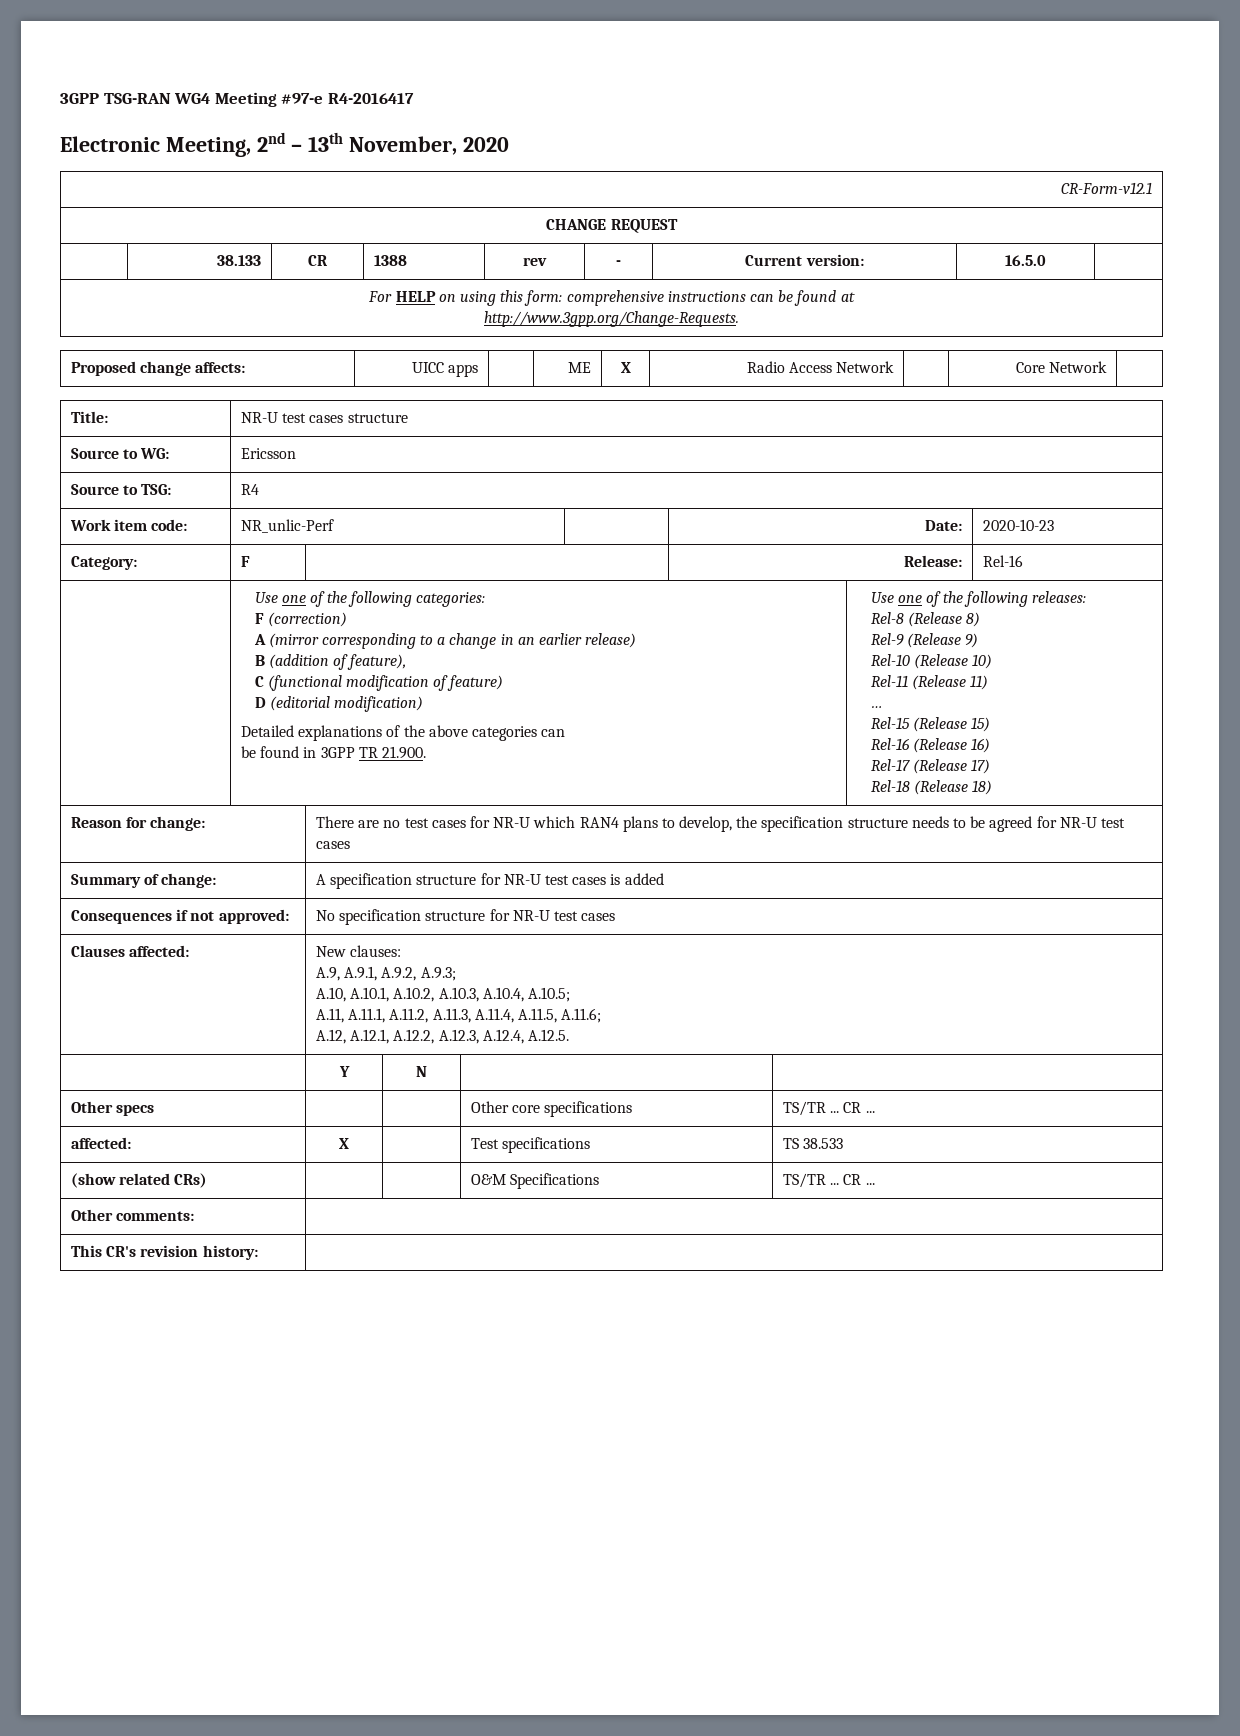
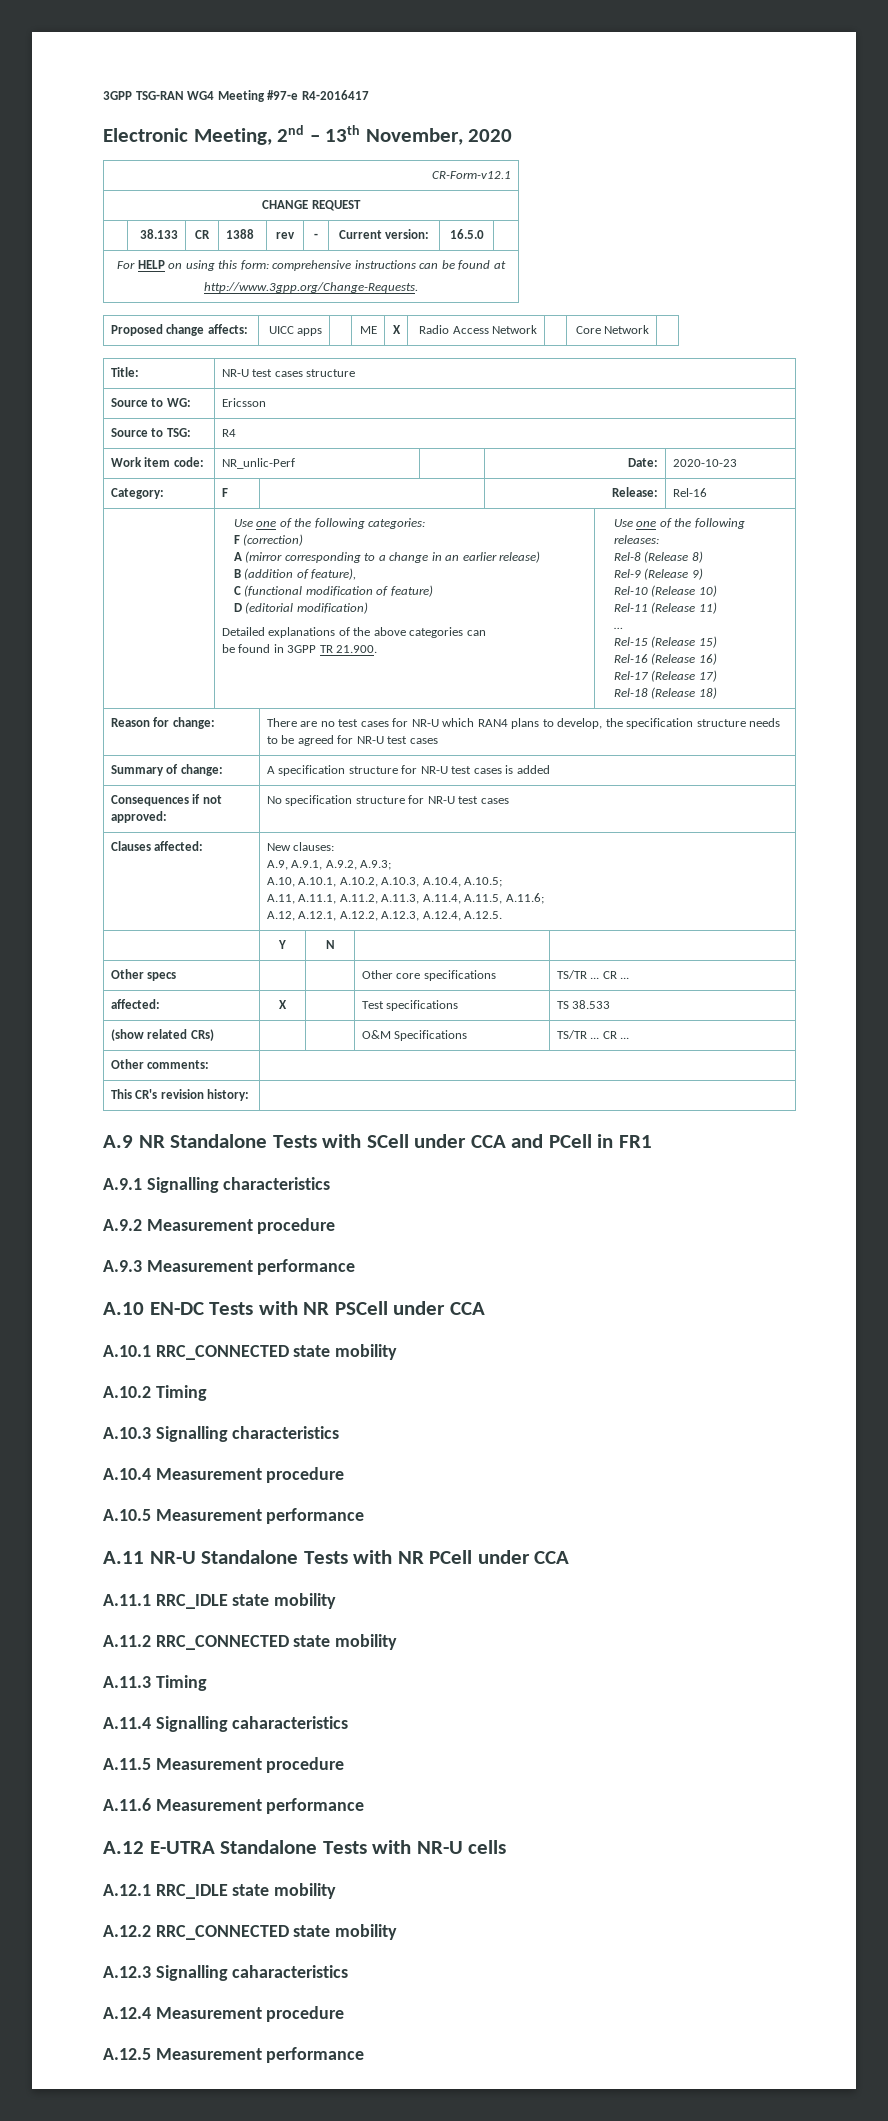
(258, 1252) none -> [103,1134,652,1148] [103,1177,331,1193] [103,1218,336,1234] [103,1259,356,1275] [103,1301,485,1315] [103,1344,398,1360] [103,1385,207,1401] [103,1426,340,1442] [103,1467,345,1483] [103,1508,365,1524] [103,1550,570,1564] [103,1593,337,1609] [103,1634,398,1650] [103,1675,207,1691] [103,1716,349,1732] [103,1757,345,1773] [103,1798,365,1814] [103,1840,507,1854] [103,1883,337,1899] [103,1924,398,1940] [103,1965,349,1981] [103,2006,345,2022] [103,2047,365,2063] // A.9 NR Standalone Tests with SCell under CCA and PCell in FR1 // A.9.1 Signalling characteristics // A.9.2 Measurement procedure // A.9.3 Measurement performance // A.10 EN-DC Tests with NR PSCell under CCA // A.10.1 RRC_CONNECTED state mobility // A.10.2 Timing // A.10.3 Signalling characteristics // A.10.4 Measurement procedure // A.10.5 Measurement performance // A.11 NR-U Standalone Tests with NR PCell under CCA // A.11.1 RRC_IDLE state mobility // A.11.2 RRC_CONNECTED state mobility // A.11.3 Timing // A.11.4 Signalling caharacteristics // A.11.5 Measurement procedure // A.11.6 Measurement performance // A.12 E-UTRA Standalone Tests with NR-U cells // A.12.1 RRC_IDLE state mobility // A.12.2 RRC_CONNECTED state mobility // A.12.3 Signalling caharacteristics // A.12.4 Measurement procedure // A.12.5 Measurement performance

